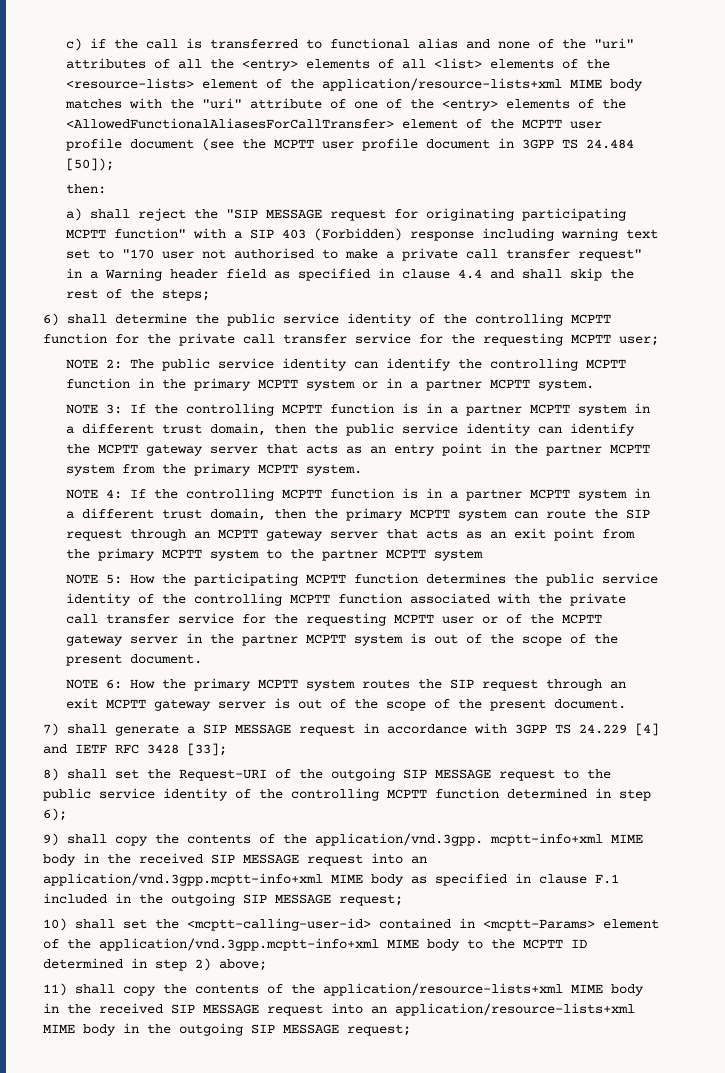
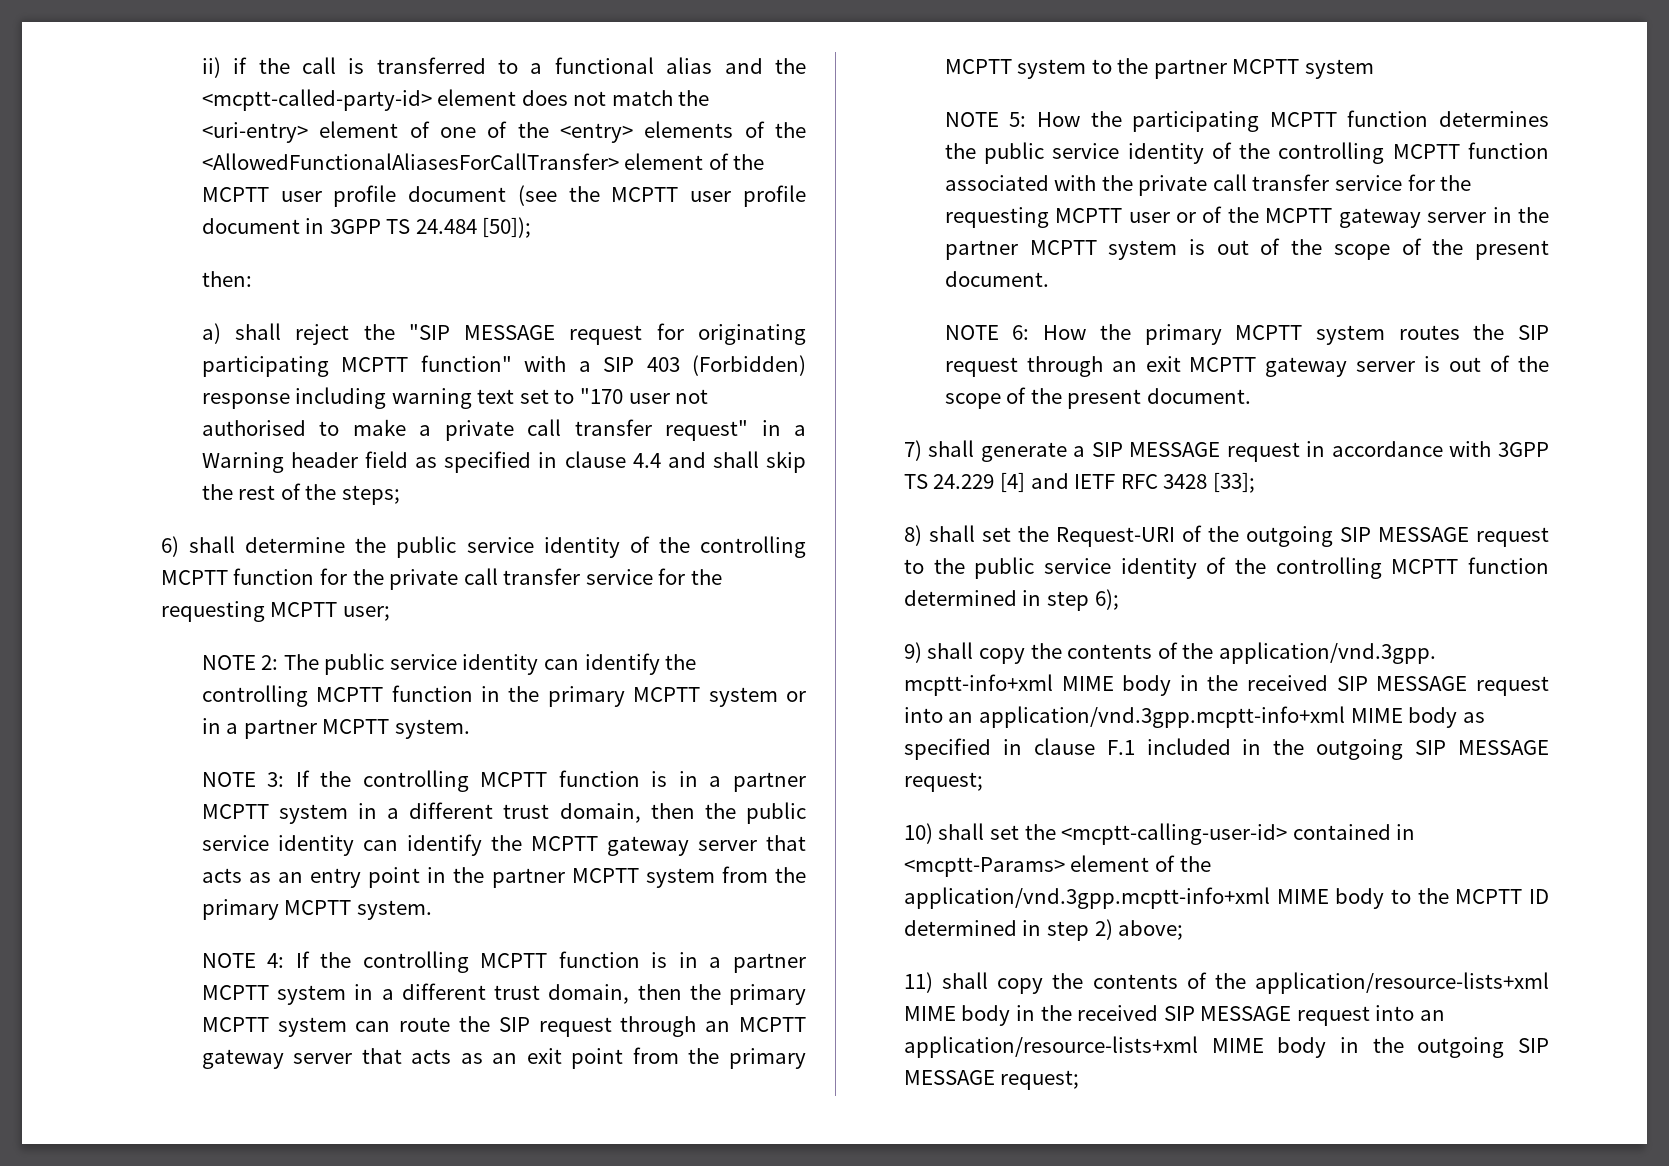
[65,38,82,51] c) -> [201,57,221,78] ii)
(322, 44) none -> [530,63,543,74] a
[497,38,634,49] [65,58,610,71] [65,78,643,91] [64,98,322,109] none of the "uri" attributes of all the <entry> elements of all <list> elements of the <resource-lists> element of the application/resource-lists+xml MIME body matches with the "uri" attribute -> [775,58,807,74] [201,89,710,111] [201,121,399,143] the <mcptt-called-party-id> element does not match the <uri-entry> element

